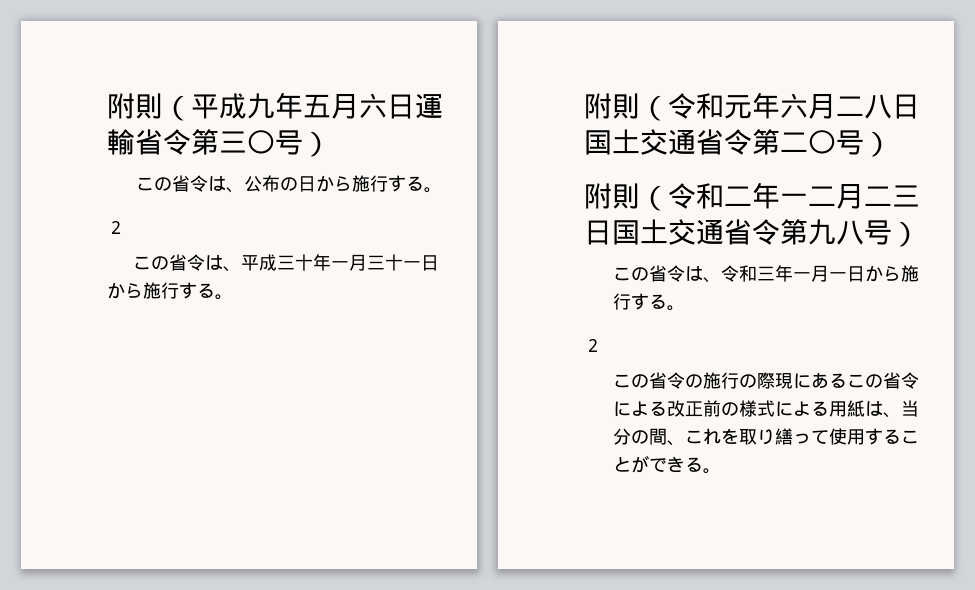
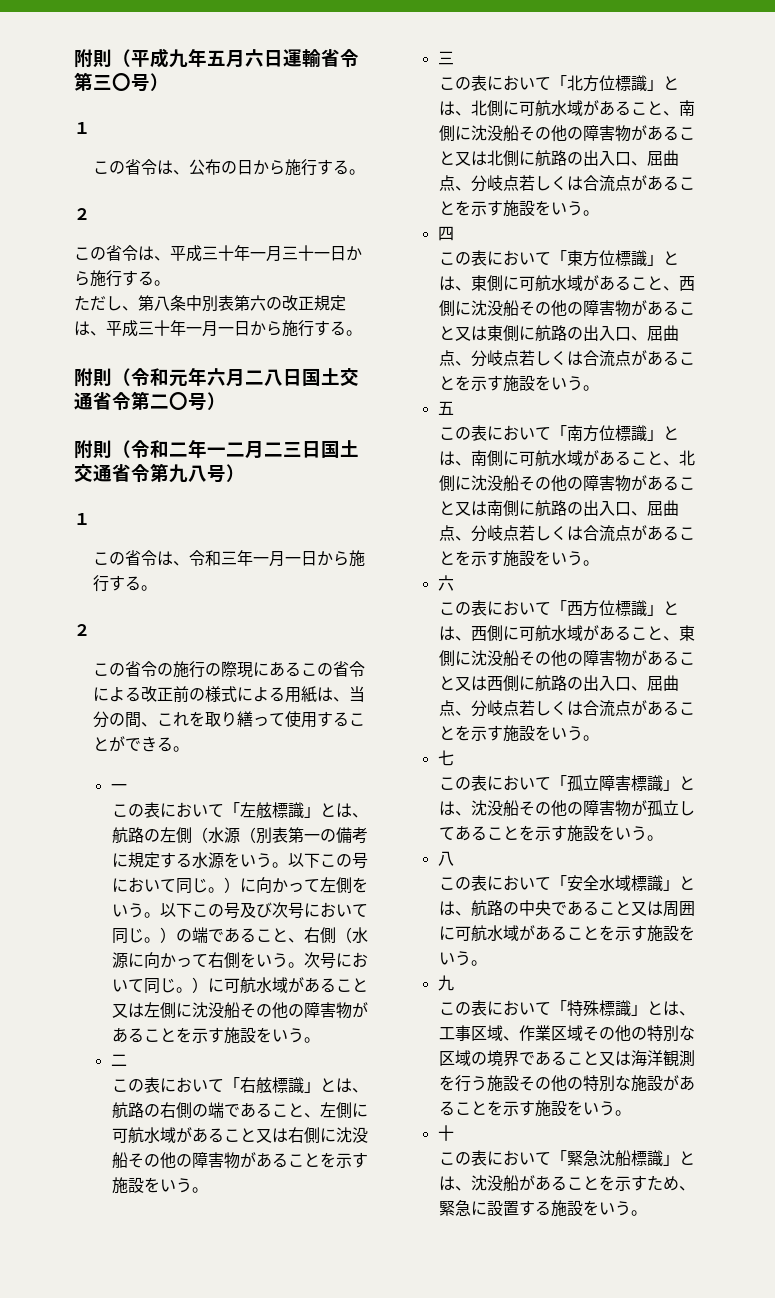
(331, 144) none -> [74,122,90,134] // １
(233, 297) none -> [74,295,346,312] [74,320,362,337] // ただし、第八条中別表第六の改正規定は、平成三十年一月一日から施行する。
(920, 234) none -> [74,513,90,525] // １
(722, 471) none -> [110,784,127,791] [112,802,369,819] [112,827,369,844] [112,852,369,869] [112,877,369,894] [112,902,369,919] [112,927,369,944] [112,952,369,969] [112,977,369,994] [112,1002,369,1019] [112,1027,321,1044] [110,1054,127,1066] [112,1077,369,1094] [112,1102,369,1118] [112,1127,369,1143] [112,1152,369,1169] [112,1177,209,1194] [437,51,454,65] [439,75,680,92] [439,100,696,116] [439,125,696,142] [439,150,680,166] [439,175,696,192] [439,200,600,217] [437,226,454,241] [439,250,680,267] [439,275,696,291] [439,300,696,317] [439,325,680,341] [439,350,696,367] [439,375,600,392] [437,401,454,415] [439,425,680,442] [439,450,696,466] [439,475,696,492] [439,500,680,516] [439,525,696,542] [439,550,600,567] [437,575,454,591] [439,600,680,617] [439,625,696,641] [439,650,696,667] [439,675,680,691] [439,700,696,717] [439,725,600,742] [437,750,454,766] [439,775,696,792] [439,800,696,817] [439,825,664,842] [437,851,454,866] [439,875,696,892] [439,900,696,917] [439,925,696,942] [439,951,488,966] [437,975,454,991] [439,1000,696,1017] [439,1025,696,1042] [439,1050,696,1067] [439,1075,696,1092] [439,1100,632,1117] [437,1125,454,1141] [439,1149,696,1167] [439,1175,696,1192] [439,1199,648,1217] // 一 // この表において「左舷標識」とは、航路の左側（水源（別表第一の備考に規定する水源をいう。以下この号において同じ。）に向かって左側をいう。以下この号及び次号において同じ。）の端であること、右側（水源に向かって右側をいう。次号において同じ。）に可航水域があること又は左側に沈没船その他の障害物があることを示す施設をいう。 // 二 // この表において「右舷標識」とは、航路の右側の端であること、左側に可航水域があること又は右側に沈没船その他の障害物があることを示す施設をいう。 // 三 // この表において「北方位標識」とは、北側に可航水域があること、南側に沈没船その他の障害物があること又は北側に航路の出入口、屈曲点、分岐点若しくは合流点があることを示す施設をいう。 // 四 // この表において「東方位標識」とは、東側に可航水域があること、西側に沈没船その他の障害物があること又は東側に航路の出入口、屈曲点、分岐点若しくは合流点があることを示す施設をいう。 // 五 // この表において「南方位標識」とは、南側に可航水域があること、北側に沈没船その他の障害物があること又は南側に航路の出入口、屈曲点、分岐点若しくは合流点があることを示す施設をいう。 // 六 // この表において「西方位標識」とは、西側に可航水域があること、東側に沈没船その他の障害物があること又は西側に航路の出入口、屈曲点、分岐点若しくは合流点があることを示す施設をいう。 // 七 // この表において「孤立障害標識」とは、沈没船その他の障害物が孤立してあることを示す施設をいう。 // 八 // この表において「安全水域標識」とは、航路の中央であること又は周囲に可航水域があることを示す施設をいう。 // 九 // この表において「特殊標識」とは、工事区域、作業区域その他の特別な区域の境界であること又は海洋観測を行う施設その他の特別な施設があることを示す施設をいう。 // 十 // この表において「緊急沈船標識」とは、沈没船があることを示すため、緊急に設置する施設をいう。

